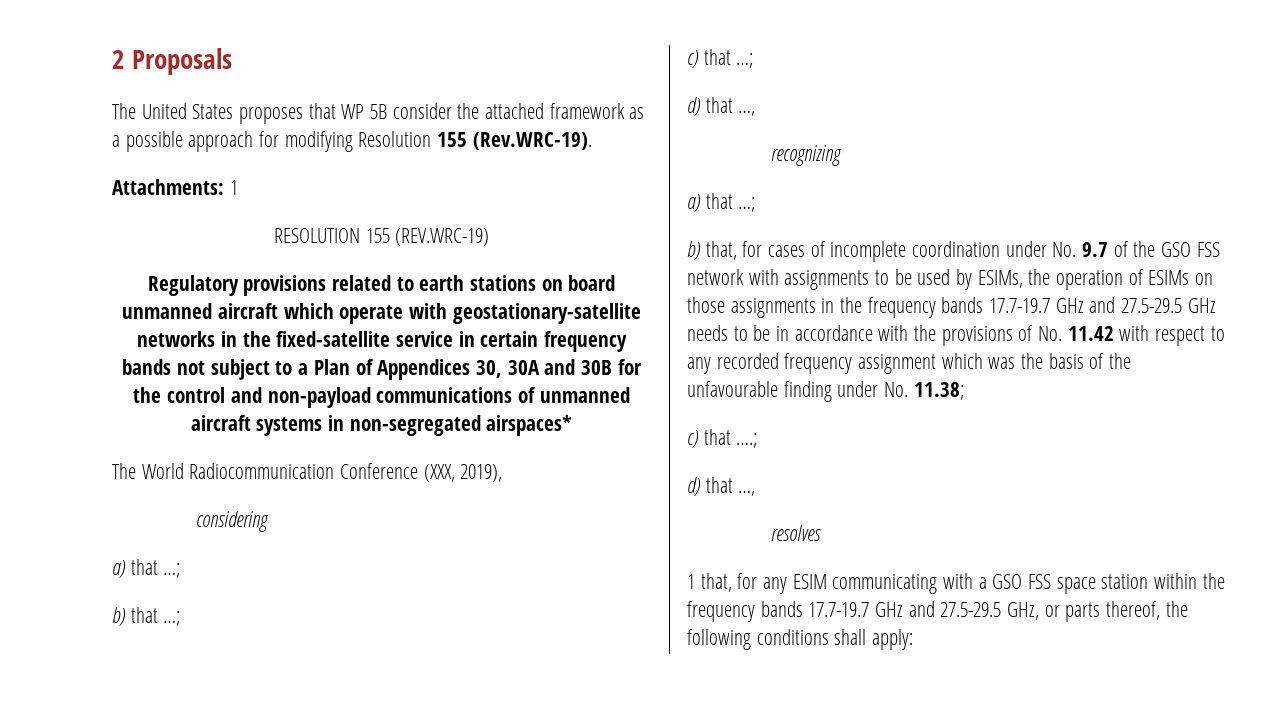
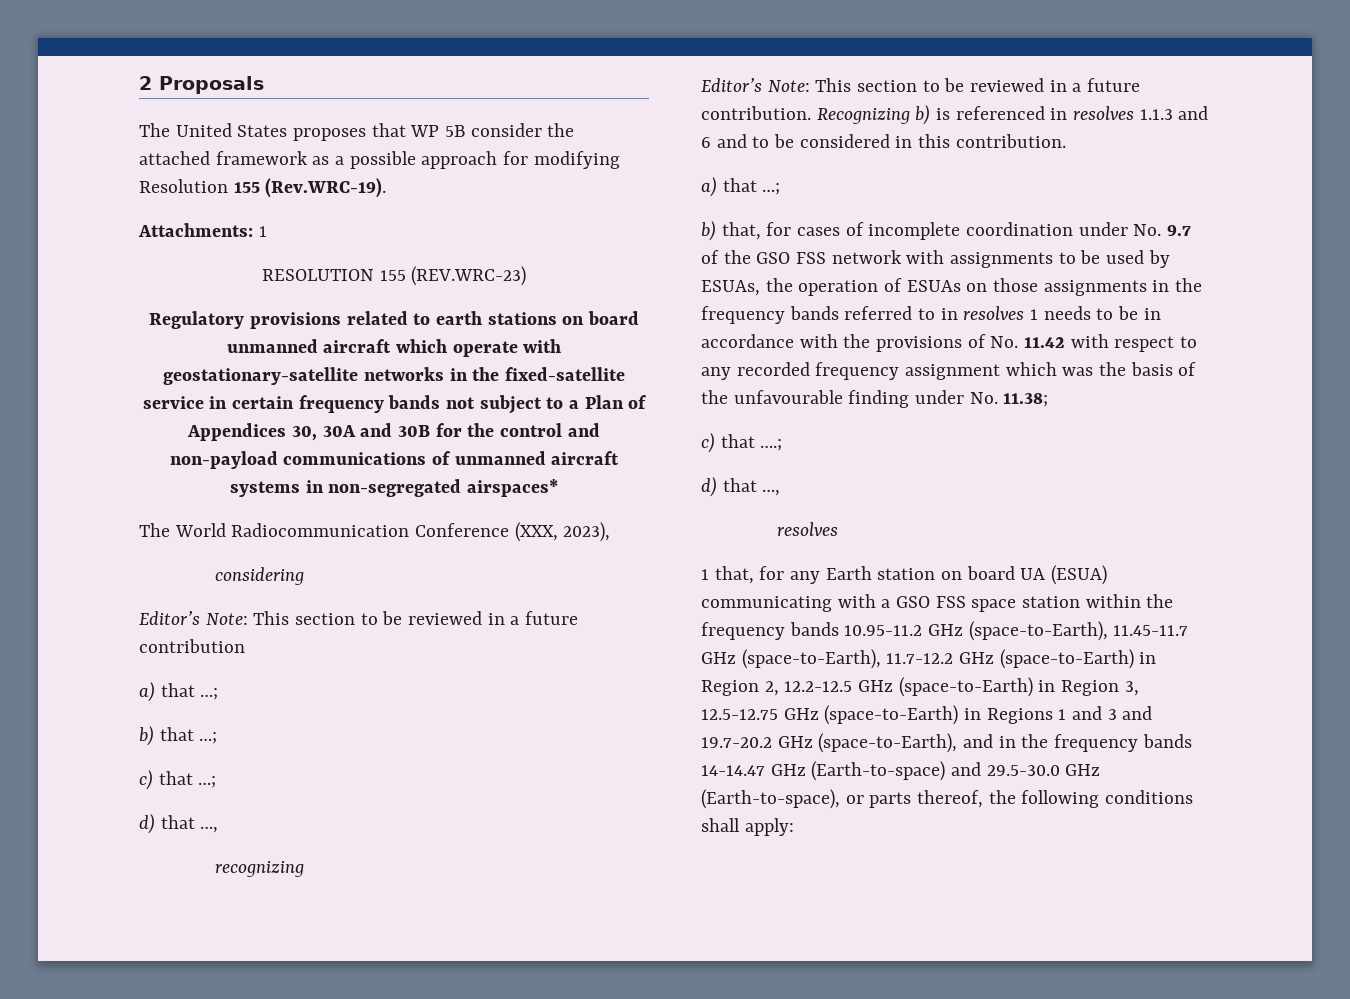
[395,228,490,246] (REV.WRC-19) -> [411,266,527,286] (REV.WRC-23)
[460,464,503,482] 2019), -> [563,522,611,542] 2023),
(269, 521) none -> [139,611,579,625] [139,639,245,653] // Editor’s Note: This section to be reviewed in a future contribution
(842, 155) none -> [701,78,1141,92] [701,105,1209,125] [701,134,1066,148] // Editor’s Note: This section to be reviewed in a future contribution. Recognizing b) is referenced in resolves 1.1.3 and 6 and to be considered in this contribution.
[977,270,1023,288] ESIMs, -> [701,280,760,296] ESUAs,
[1148,270,1190,285] ESIMs -> [906,280,961,292] ESUAs
[989,297,1216,313] 17.7-19.7 GHz and 27.5-29.5 GHz -> [844,306,1039,320] referred to in resolves 1
[792,574,827,589] ESIM -> [825,565,1108,585] Earth station on board UA (ESUA)
[808,601,1040,620] 17.7-19.7 GHz and 27.5-29.5 GHz, -> [844,621,1189,641] [701,649,1157,669] [701,677,1139,697] [701,705,1153,725] [701,733,1192,753] [701,761,1101,781] [701,789,840,809] 10.95-11.2 GHz (space-to-Earth), 11.45-11.7 GHz (space-to-Earth), 11.7-12.2 GHz (space-to-Earth) in Region 2, 12.2-12.5 GHz (space-to-Earth) in Region 3, 12.5-12.75 GHz (space-to-Earth) in Regions 1 and 3 and 19.7-20.2 GHz (space-to-Earth), and in the frequency bands 14-14.47 GHz (Earth-to-space) and 29.5-30.0 GHz (Earth-to-space),

